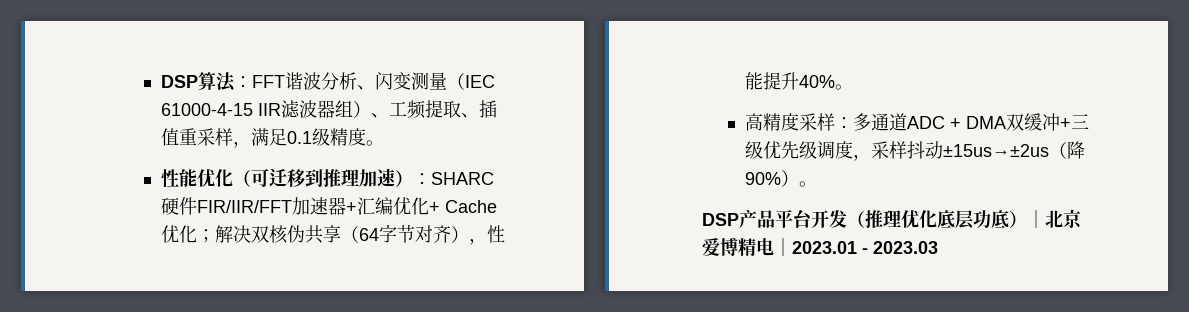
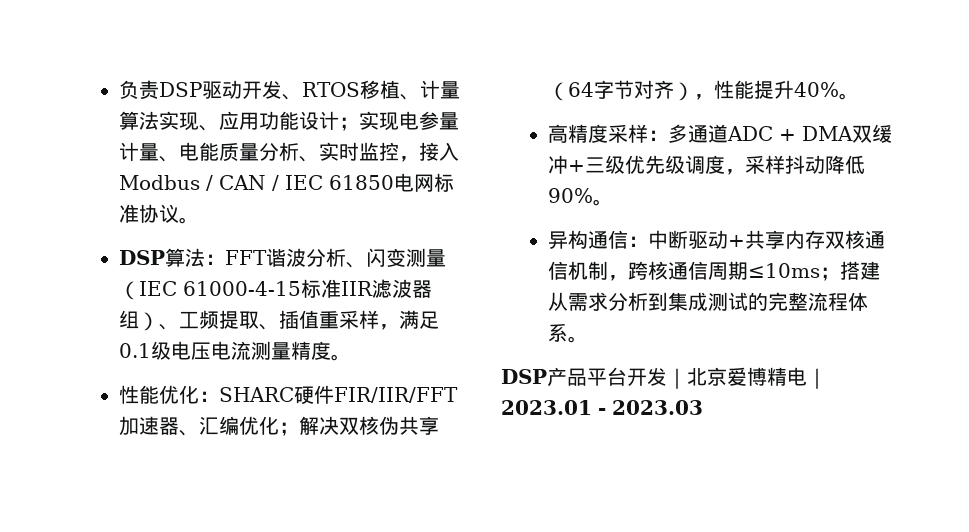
(160, 81) none -> [118,80,460,100] [118,111,459,131] [118,142,459,162] [118,173,454,192] [118,204,199,224] 负责DSP驱动开发、RTOS移植、计量算法实现、应用功能设计；实现电参量计量、电能质量分析、实时监控，接入Modbus / CAN / IEC 61850电网标准协议。 //
(253, 109) none -> [300,279,341,298] 标准
(330, 137) none -> [170,341,291,360] 电压电流测量
[232,168,413,187] （可迁移到推理加速） -> (199, 394) none
[345,202,357,213] + -> [178,430,199,436] 、
[428,200,497,213] [160,225,197,243] + Cache优化 -> (279, 425) none
[942,141,1085,159] [744,170,799,187] ±15us→±2us（降90%） -> [824,155,865,174] [547,188,613,206] [547,230,885,249] [547,261,880,281] [547,292,868,311] [547,323,568,342] 降低90%。 // 异构通信：中断驱动+共享内存双核通信机制，跨核通信周期≤10ms；搭建从需求分析到集成测试的完整流程体系
[847,210,1027,229] （推理优化底层功底） -> (667, 376) none

